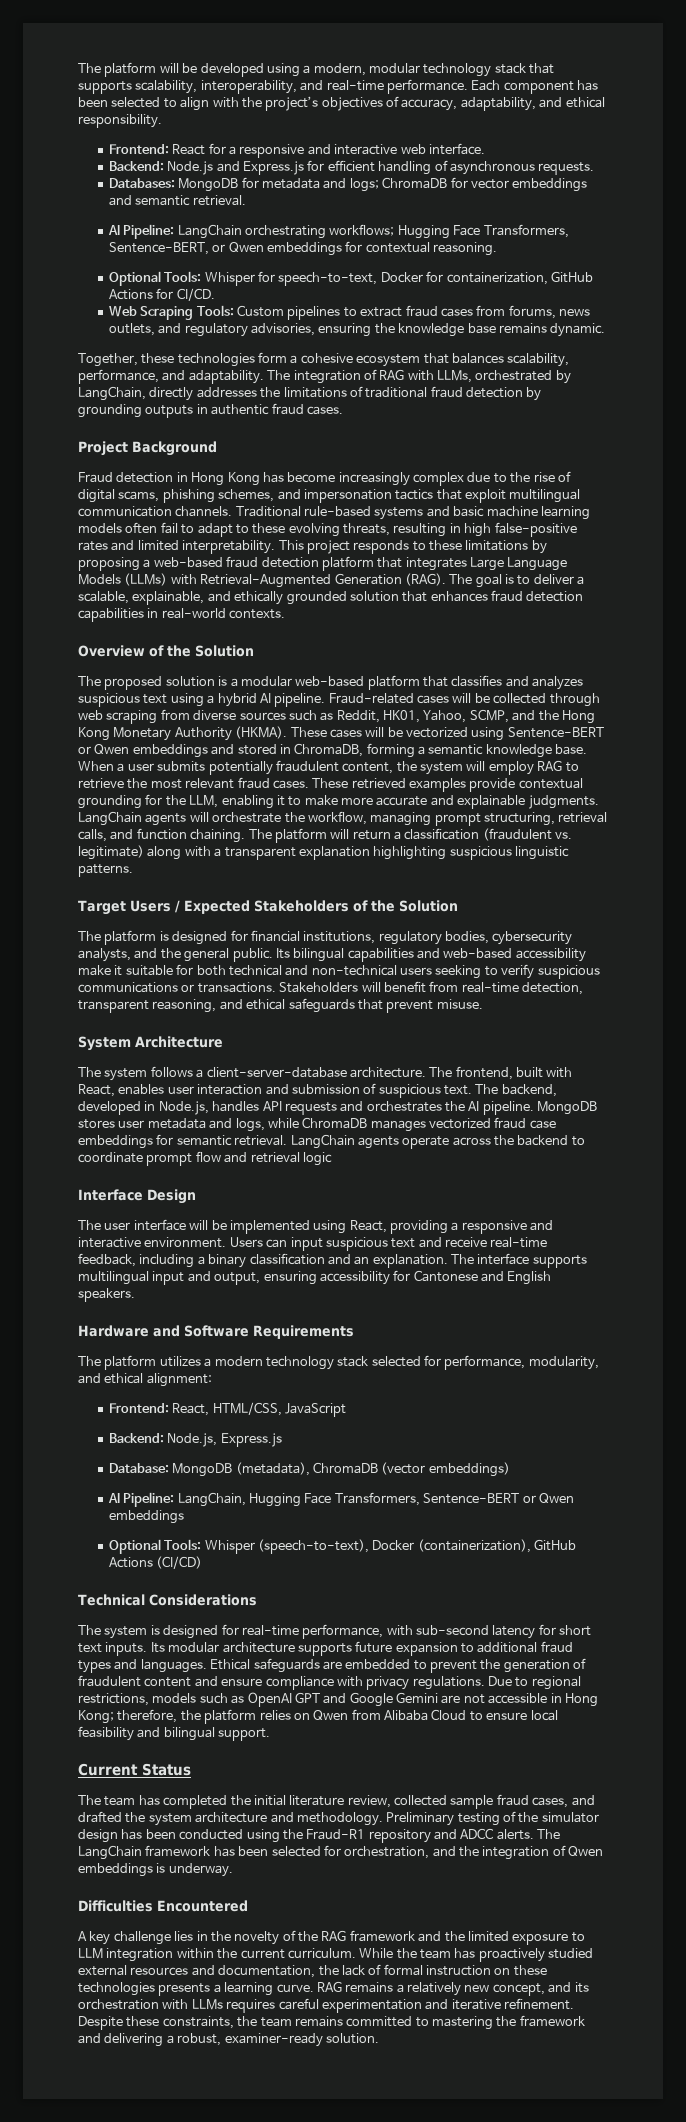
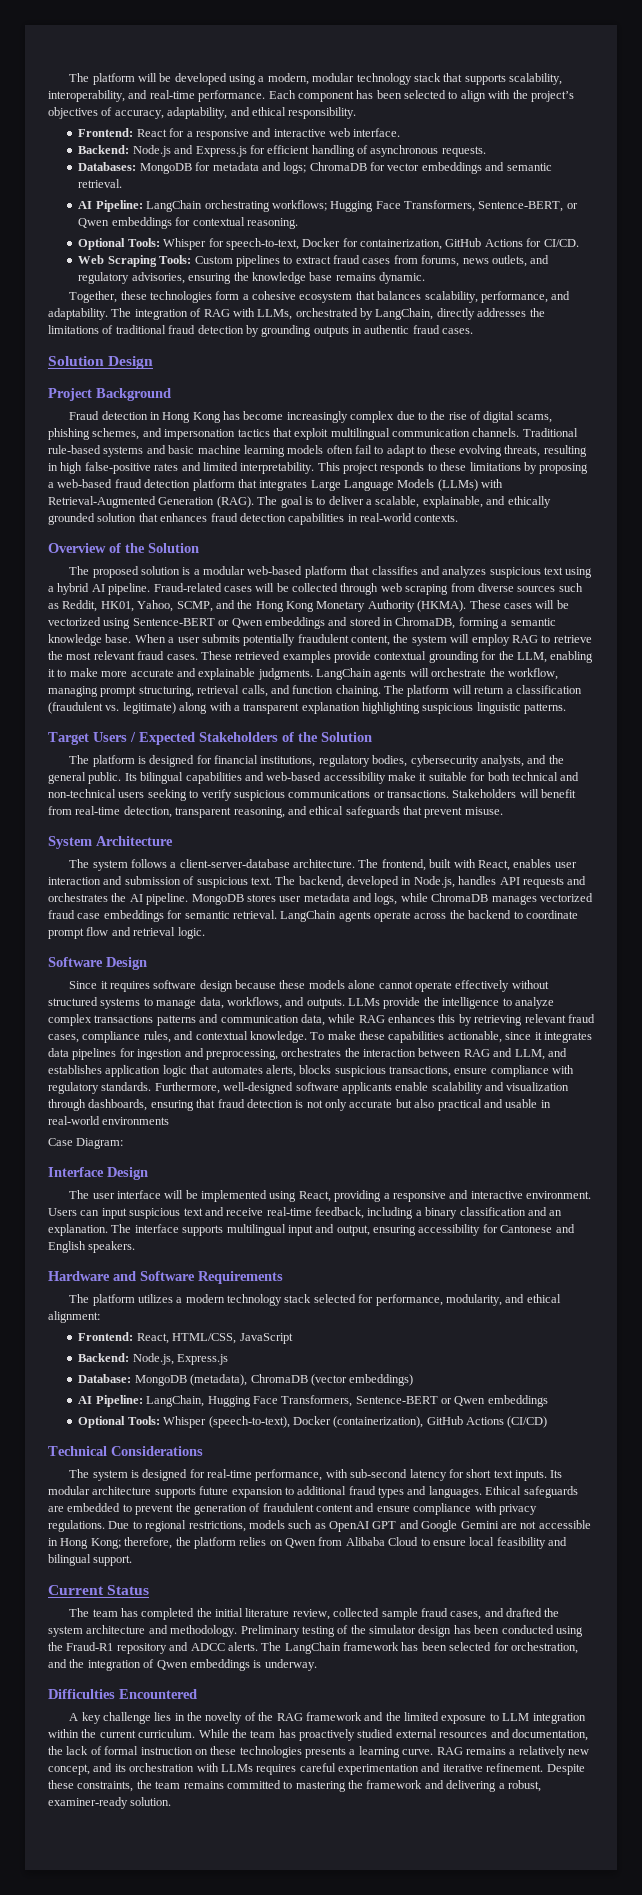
(343, 410) none -> [48,356,154,369] // Solution Design
[302,1152,332,1166] logic -> [177,927,205,939] [48,957,147,970] [69,980,549,992] [48,997,554,1009] [48,1014,595,1026] [48,1031,592,1043] [48,1048,567,1060] [48,1065,575,1077] [48,1082,570,1094] [48,1099,551,1111] [48,1116,170,1125] [48,1138,124,1149] logic. // Software Design // Since it requires software design because these models alone cannot operate effectively without structured systems to manage data, workflows, and outputs. LLMs provide the intelligence to analyze complex transactions patterns and communication data, while RAG enhances this by retrieving relevant fraud cases, compliance rules, and contextual knowledge. To make these capabilities actionable, since it integrates data pipelines for ingestion and preprocessing, orchestrates the interaction between RAG and LLM, and establishes application logic that automates alerts, blocks suspicious transactions, ensure compliance with regulatory standards. Furthermore, well-designed software applicants enable scalability and visualization through dashboards, ensuring that fraud detection is not only accurate but also practical and usable in real-world environments // Case Diagram:

